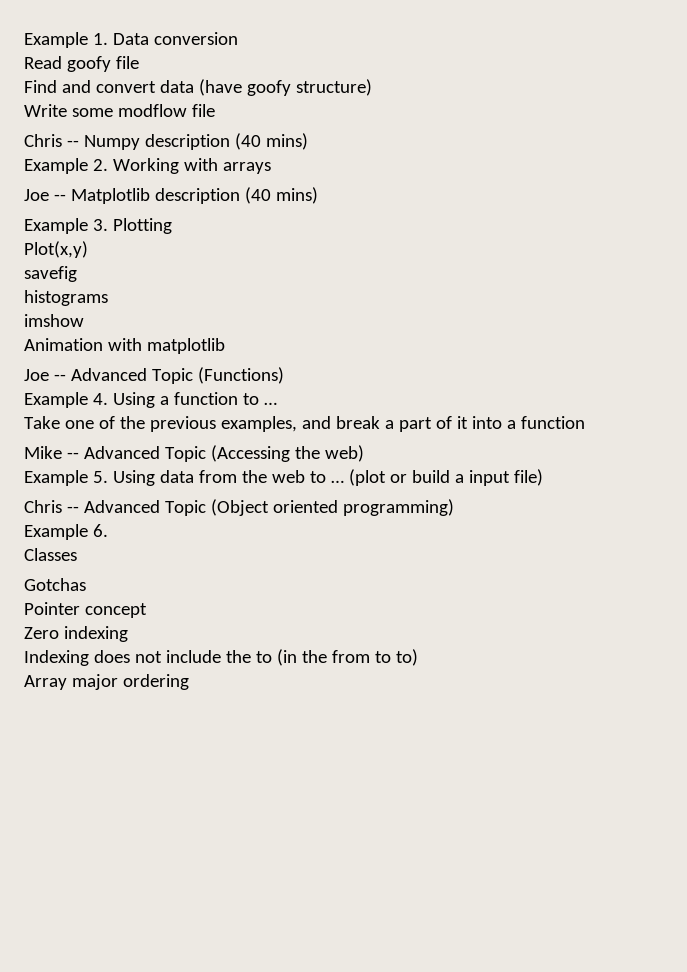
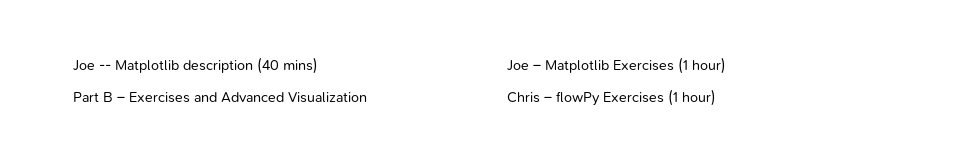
[24,32,238,48] [24,56,139,72] [24,79,372,96] [24,104,215,117] [24,133,308,150] [24,158,271,174] Example 1. Data conversion // Read goofy file // Find and convert data (have goofy structure) // Write some modflow file // Chris -- Numpy description (40 mins) // Example 2. Working with arrays // -> (73, 65) none
[24,218,172,234] [24,241,88,258] [24,266,77,282] [24,290,108,306] [24,314,84,327] [24,338,225,354] [24,367,284,384] [24,392,277,408] [24,416,585,432] [24,445,364,462] [24,469,543,486] [24,499,454,516] [24,524,108,540] [24,548,77,561] [24,578,86,591] [24,602,147,618] [24,626,128,642] [24,649,418,666] [24,674,189,690] Example 3. Plotting // Plot(x,y) // savefig // histograms // imshow // Animation with matplotlib // Joe -- Advanced Topic (Functions) // Example 4. Using a function to … // Take one of the previous examples, and break a part of it into a function // Mike -- Advanced Topic (Accessing the web) // Example 5. Using data from the web to … (plot or build a input file) // Chris -- Advanced Topic (Object oriented programming) // Example 6. // Classes // Gotchas // Pointer concept // Zero indexing // Indexing does not include the to (in the from to to) // Array major ordering -> [73,92,367,103] [507,57,726,74] [507,89,716,106] Part B – Exercises and Advanced Visualization // Joe – Matplotlib Exercises (1 hour) // Chris – flowPy Exercises (1 hour)

